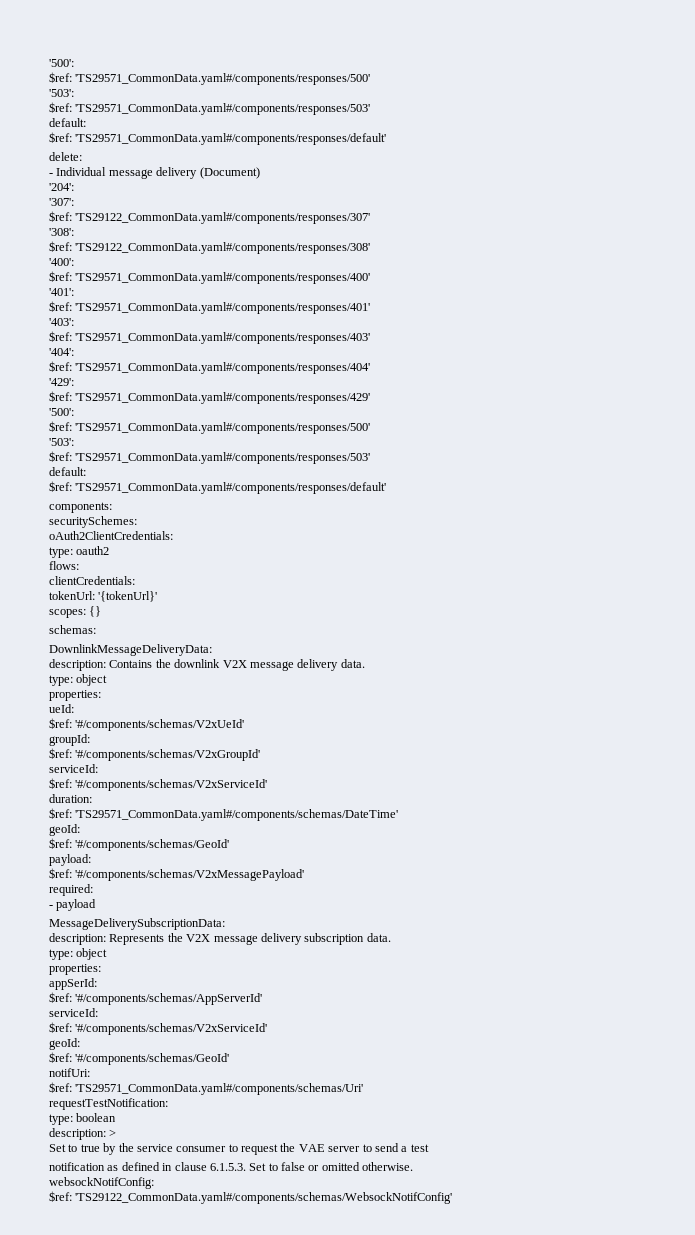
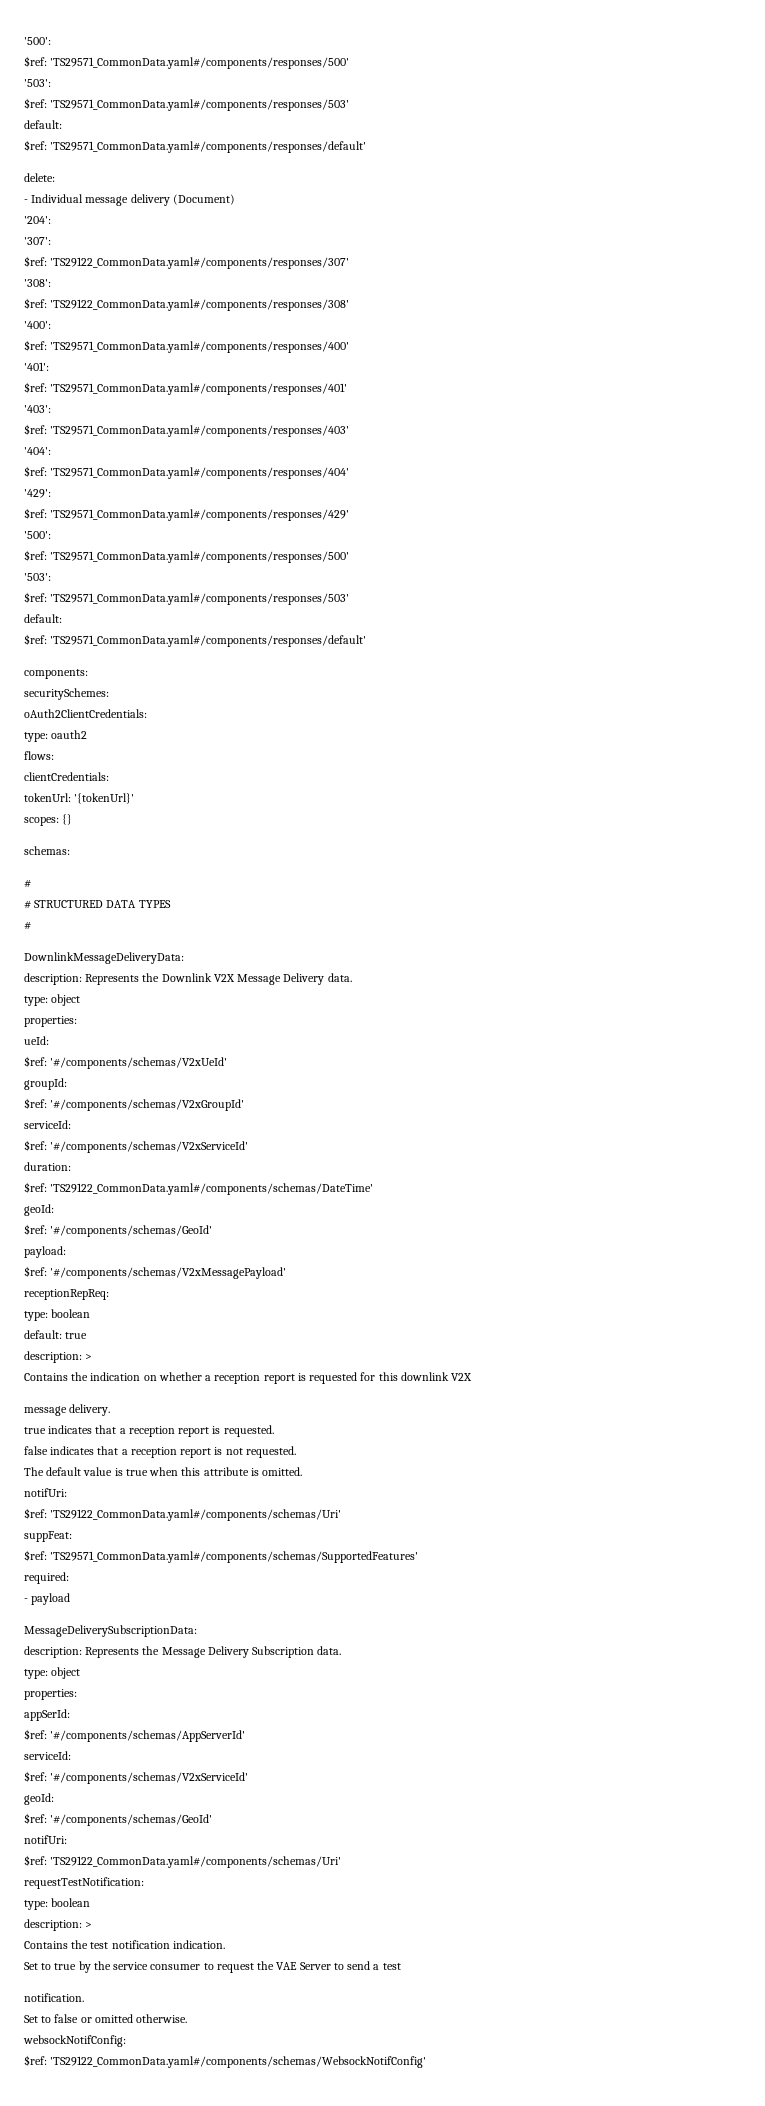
[49,644,212,656] [49,659,339,671] DownlinkMessageDeliveryData: // description: Contains the downlink V2X message delivery -> [24,879,31,888] [24,900,171,909] [24,921,31,930] [24,952,184,964] [24,973,325,985] # // # STRUCTURED DATA TYPES // # // DownlinkMessageDeliveryData: // description: Represents the Downlink V2X Message Delivery
[75,809,399,821] 'TS29571_CommonData.yaml#/components/schemas/DateTime' -> [50,1183,374,1195] 'TS29122_CommonData.yaml#/components/schemas/DateTime'
(305, 875) none -> [24,1289,109,1300] [24,1309,91,1321] [24,1330,88,1339] [24,1351,93,1363] [24,1372,473,1384] [24,1404,111,1416] [24,1425,274,1437] [24,1446,296,1458] [24,1467,303,1476] [24,1488,67,1497] [24,1508,342,1521] [24,1531,72,1542] [24,1550,419,1563] // receptionRepReq: // type: boolean // default: true // description: > // Contains the indication on whether a reception report is requested for this downlink V2X // message delivery. // true indicates that a reception report is requested. // false indicates that a reception report is not requested. // The default value is true when this attribute is omitted. // notifUri: // $ref: 'TS29122_CommonData.yaml#/components/schemas/Uri' // suppFeat: // $ref: 'TS29571_CommonData.yaml#/components/schemas/SupportedFeatures'
[186,933,365,945] V2X message delivery subscription -> [161,1646,315,1658] Message Delivery Subscription
[75,1083,364,1095] 'TS29571_CommonData.yaml#/components/schemas/Uri' -> [50,1856,342,1868] 'TS29122_CommonData.yaml#/components/schemas/Uri'
(117, 1133) none -> [24,1940,225,1949] // Contains the test notification indication.
[328,1146,361,1152] server -> [299,1962,331,1970] Server
[49,1162,246,1171] notification as defined in clause 6.1.5.3. -> [24,1993,84,2002] notification. //

